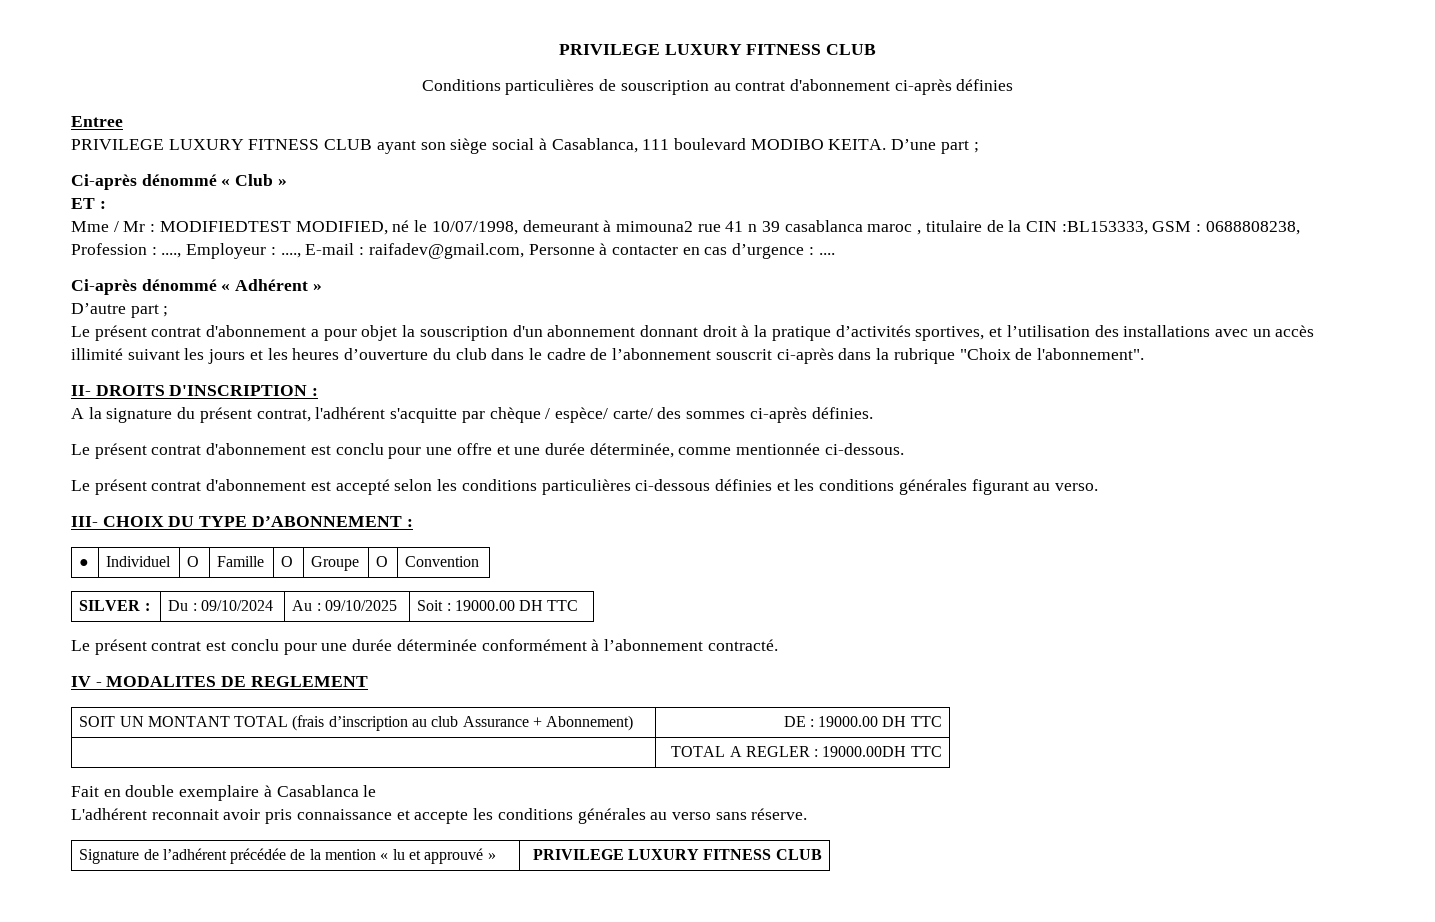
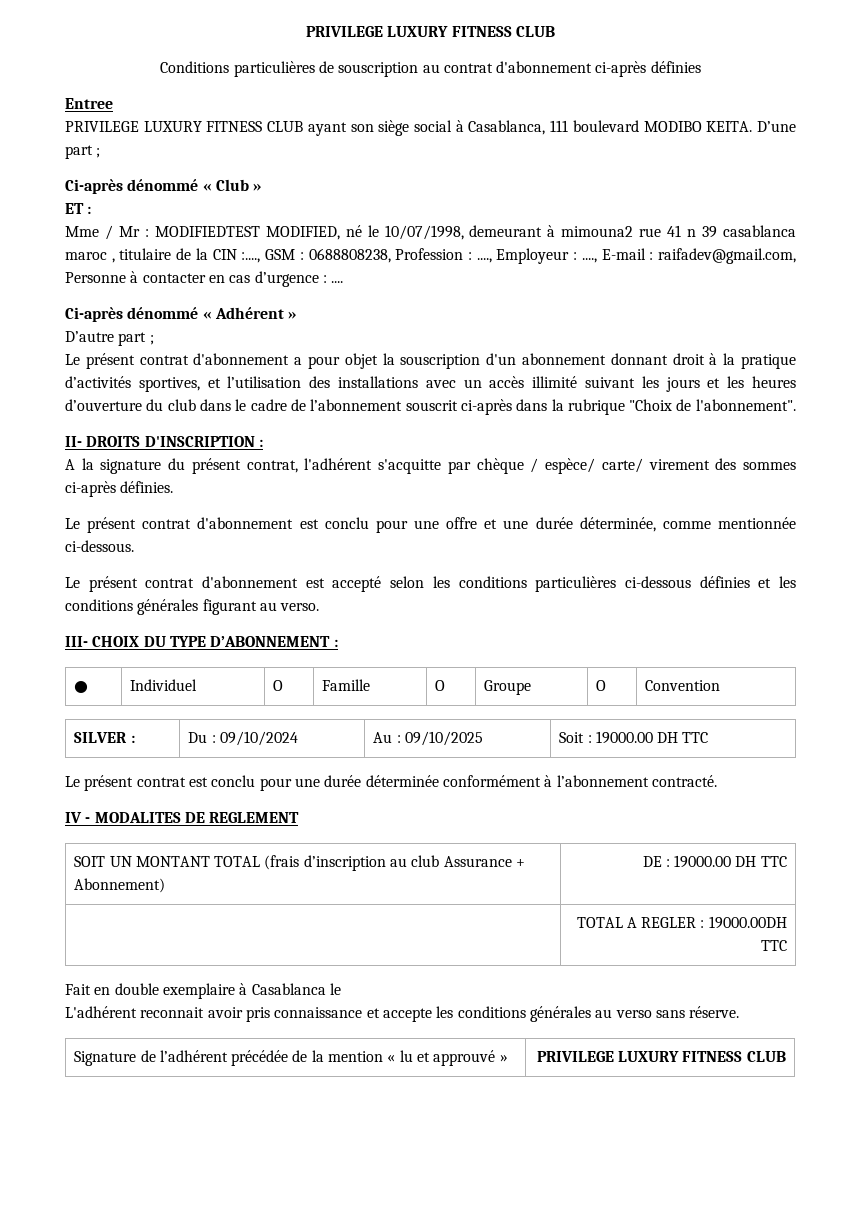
[1061,221,1148,235] :BL153333, -> [241,252,261,263] :....,
(653, 413) none -> [648,459,710,470] virement

